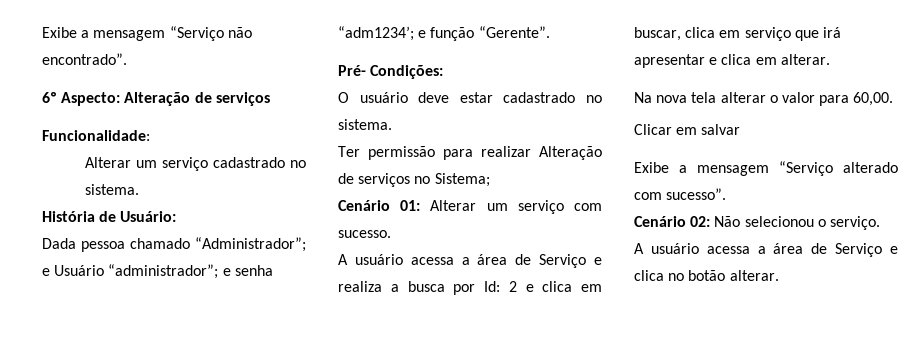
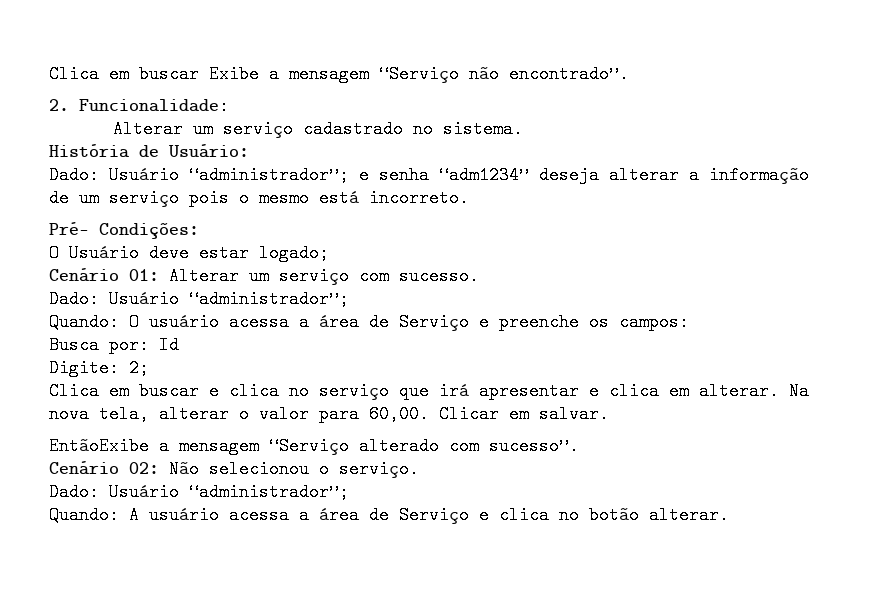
(42, 32) none -> [49,65,199,83] Clica em buscar
[42,92,270,106] 6º Aspecto: Alteração de serviços // -> [49,99,69,111] 2.
[42,237,306,252] [42,264,273,279] [338,26,550,41] Dada pessoa chamado “Administrador”; e Usuário “administrador”; e senha “adm1234’; e função “Gerente”. -> [49,166,809,184] [49,189,469,207] Dado: Usuário “administrador”; e senha “adm1234” deseja alterar a informação de um serviço pois o mesmo está incorreto.
[359,92,408,103] usuário -> [69,244,139,262] Usuário
[503,92,602,103] [338,119,392,130] [338,146,602,160] [338,173,490,187] cadastrado no sistema. // Ter permissão para realizar Alteração de serviços no Sistema; -> [259,244,329,262] logado;
[338,254,602,268] [338,281,602,295] [634,27,741,41] A usuário acessa a área de Serviço e realiza a busca por Id: 2 e clica em buscar, clica em -> [49,290,349,308] [49,313,689,331] [49,336,179,354] [49,359,149,377] [49,382,309,400] Dado: Usuário “administrador”; // Quando: O usuário acessa a área de Serviço e preenche os campos: // Busca por: Id // Digite: 2; // Clica em buscar e clica no
(830, 59) // -> (779, 391) none
[691,92,717,103] tela -> [99,405,149,423] tela,
(894, 99) // -> (429, 414) none
[701,124,741,135] [634,162,669,173] salvar // Exibe -> [539,405,609,423] [49,437,149,455] salvar. // EntãoExibe
(880, 223) none -> [49,483,349,501] [49,506,119,524] Dado: Usuário “administrador”; // Quando:

